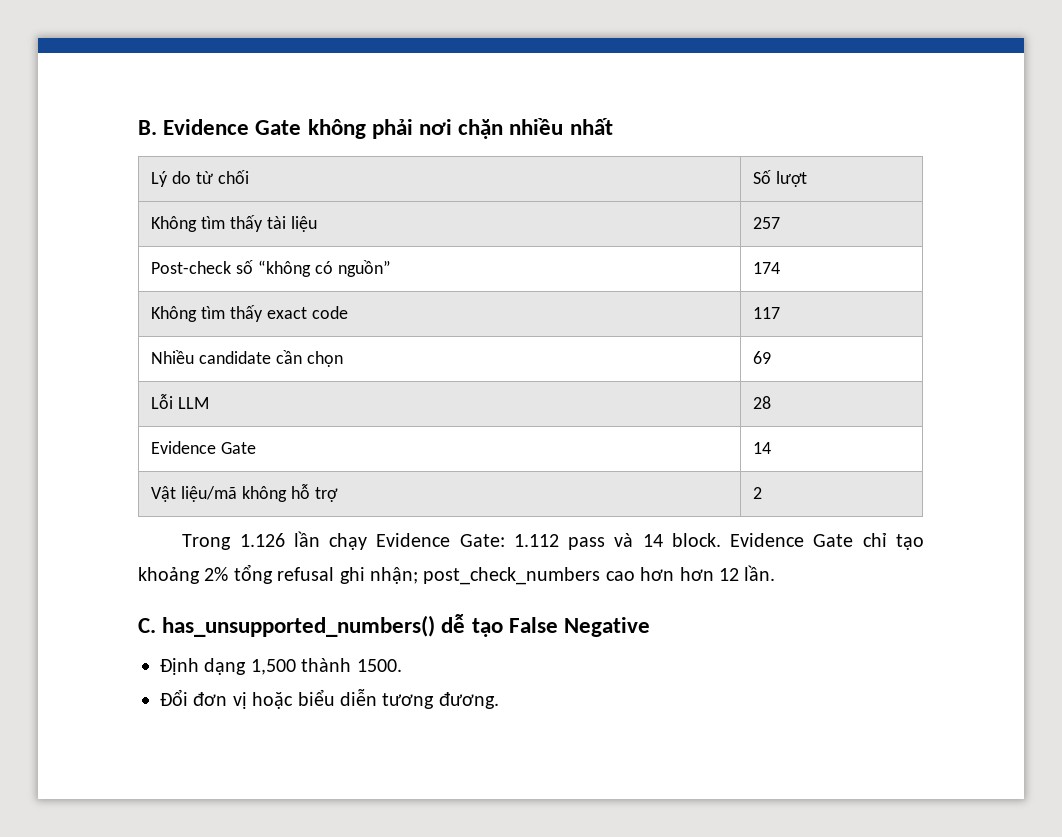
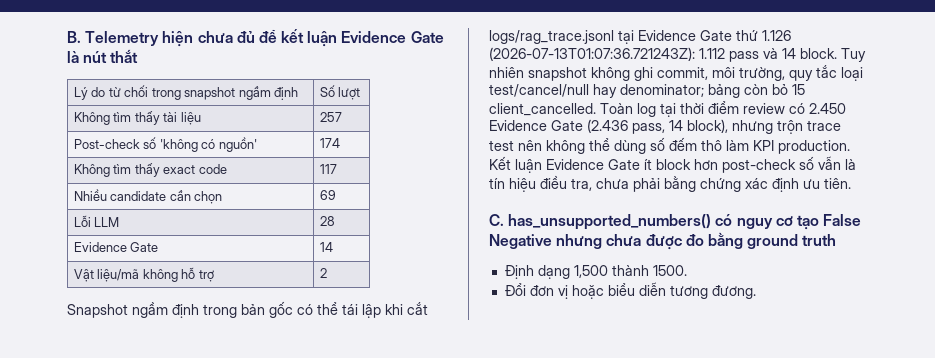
[163,118,613,139] Evidence Gate không phải nơi chặn nhiều nhất -> [85,29,444,47] [67,49,139,63] Telemetry hiện chưa đủ để kết luận Evidence Gate là nút thắt
(249, 177) none -> [151,86,299,100] trong snapshot ngầm định
[257,260,391,277] “không có nguồn” -> [159,137,257,152] 'không có nguồn'
[182,531,505,550] Trong 1.126 lần chạy Evidence Gate: -> [67,301,428,318] [489,30,791,44] [489,47,695,61] Snapshot ngầm định trong bản gốc có thể tái lập khi cắt logs/rag_trace.jsonl tại Evidence Gate thứ 1.126 (2026-07-13T01:07:36.721243Z):
[730,533,924,550] [138,564,776,585] Evidence Gate chỉ tạo khoảng 2% tổng refusal ghi nhận; post_check_numbers cao hơn hơn 12 lần. -> [841,48,866,62] [489,65,863,81] [489,84,805,98] [489,101,846,117] [489,119,841,134] [489,137,850,154] [489,156,856,173] [489,175,851,192] Tuy nhiên snapshot không ghi commit, môi trường, quy tắc loại test/cancel/null hay denominator; bảng còn bỏ 15 client_cancelled. Toàn log tại thời điểm review có 2.450 Evidence Gate (2.436 pass, 14 block), nhưng trộn trace test nên không thể dùng số đếm thô làm KPI production. Kết luận Evidence Gate ít block hơn post-check số vẫn là tín hiệu điều tra, chưa phải bằng chứng xác định ưu tiên.
[441,614,466,633] dễ -> [715,214,793,229] có nguy cơ
(651, 627) none -> [556,232,837,250] nhưng chưa được đo bằng ground truth

